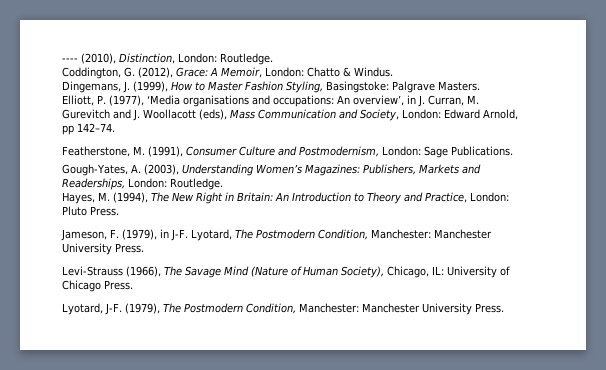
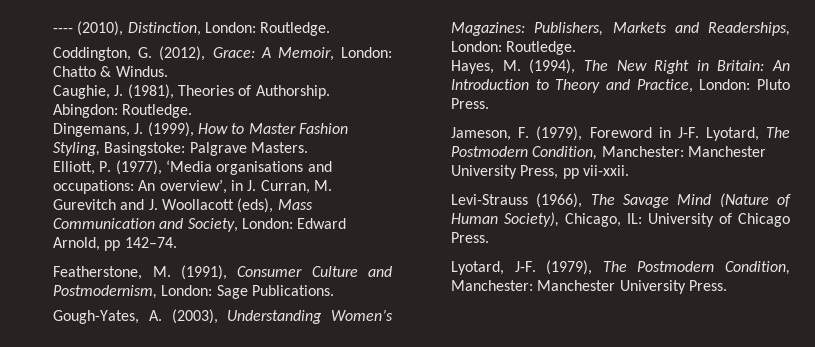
(394, 72) none -> [53,84,330,99] [53,104,193,118] // Caughie, J. (1981), Theories of Authorship. Abingdon: Routledge.
(158, 234) none -> [589,127,652,138] Foreword
[115,243,145,253] Press. -> [520,165,630,179] Press, pp vii-xxii.

